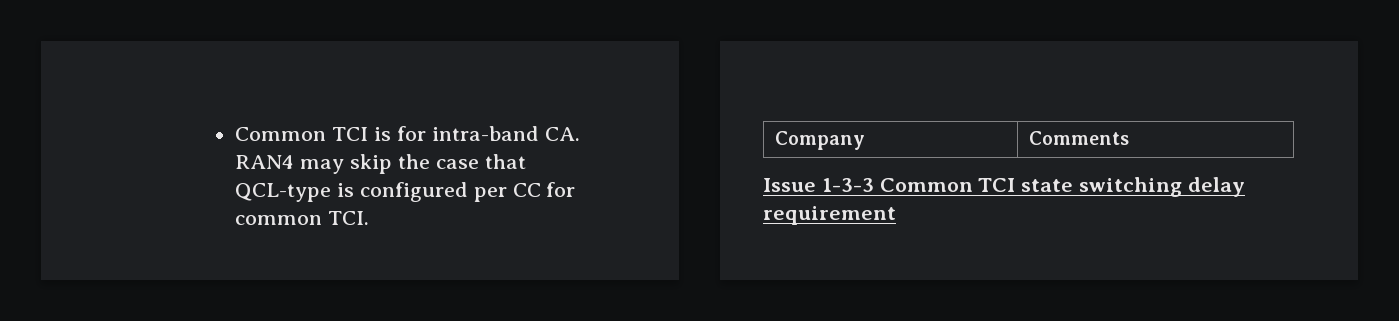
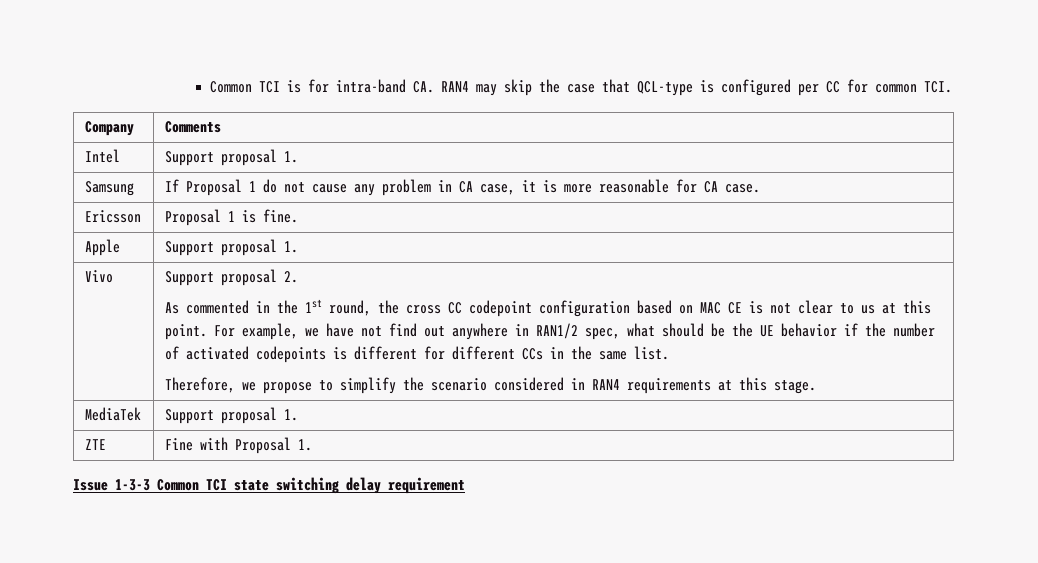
(1130, 138) none -> [84,149,120,163] [164,149,298,166] [84,181,134,196] [164,179,760,196] [84,210,141,223] [164,209,298,226] [84,239,120,256] [164,239,298,256] [84,270,113,283] [164,269,298,286] [164,299,931,317] [164,323,935,340] [164,346,669,363] [164,377,816,394] [84,407,141,421] [164,407,298,424] [84,439,106,450] [164,437,312,454] // Intel | Support proposal 1. // Samsung | If Proposal 1 do not cause any problem in CA case, it is more reasonable for CA case. // Ericsson | Proposal 1 is fine. // Apple | Support proposal 1. // Vivo | Support proposal 2. // As commented in the 1st round, the cross CC codepoint configuration based on MAC CE is not clear to us at this point. For example, we have not find out anywhere in RAN1/2 spec, what should be the UE behavior if the number of activated codepoints is different for different CCs in the same list. // Therefore, we propose to simplify the scenario considered in RAN4 requirements at this stage. // MediaTek | Support proposal 1. // ZTE | Fine with Proposal 1.

